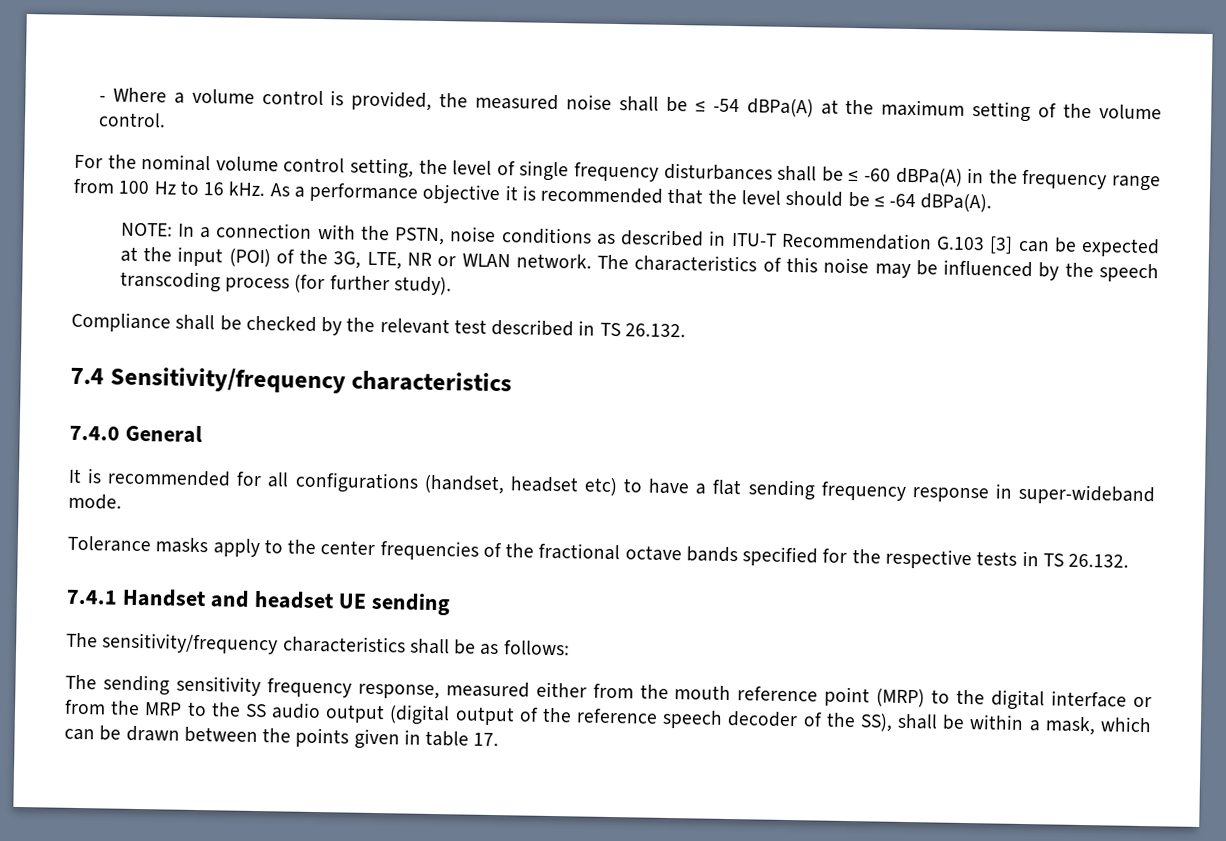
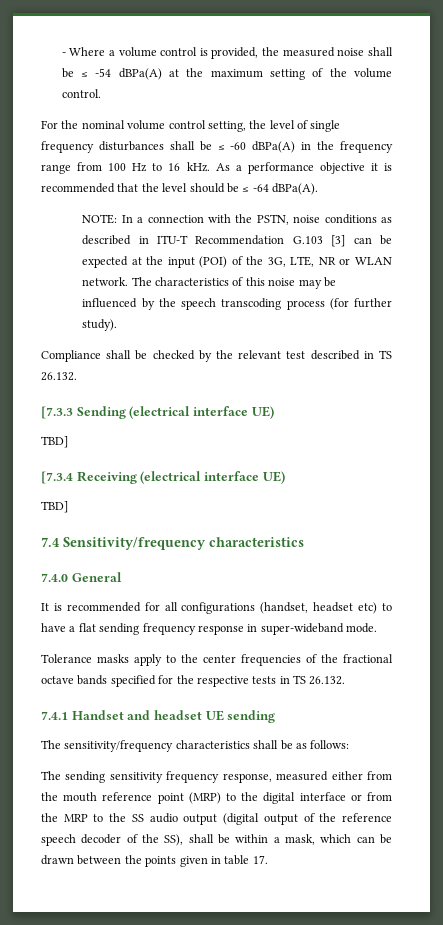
(686, 330) none -> [41,406,274,419] [41,436,68,448] [41,471,285,484] [41,501,68,513] // [7.3.3 Sending (electrical interface UE) // TBD] // [7.3.4 Receiving (electrical interface UE) // TBD]

